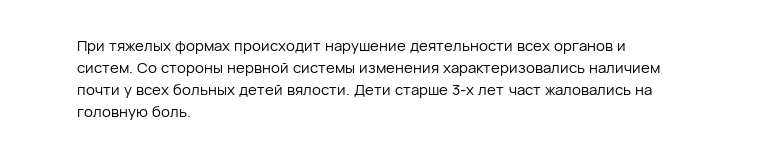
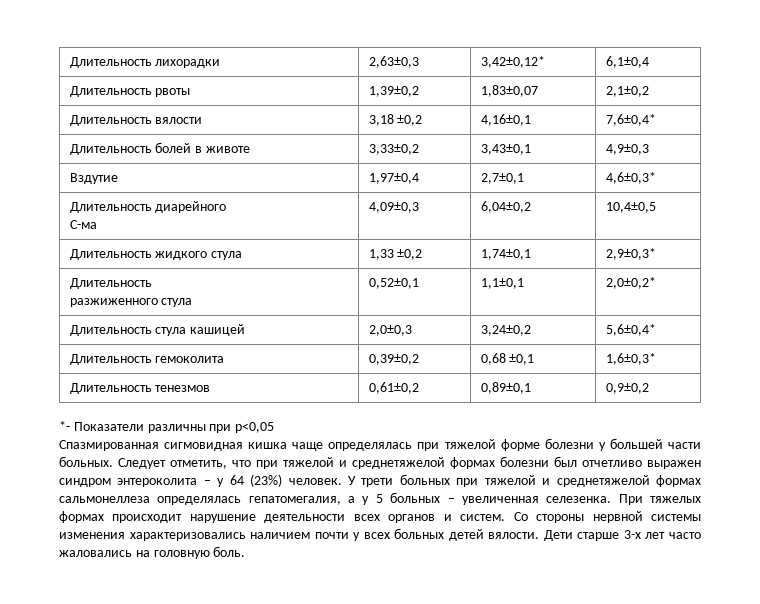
(77, 47) none -> [69,57,221,68] [368,56,419,68] [480,56,545,68] [605,56,649,68] [69,86,191,97] [368,86,419,97] [480,85,538,97] [605,86,649,97] [69,115,203,126] [368,114,423,126] [480,114,531,126] [605,114,656,126] [69,142,250,155] [368,144,419,155] [480,144,531,155] [605,144,649,155] [69,173,118,184] [368,173,419,184] [480,173,524,184] [605,172,656,184] [69,201,227,213] [69,220,97,229] [368,202,419,213] [480,201,531,213] [605,202,656,213] [69,249,243,260] [368,249,423,260] [480,249,531,260] [605,248,656,260] [69,278,152,289] [69,298,193,307] [368,278,419,289] [480,278,524,289] [605,277,656,289] [69,324,246,336] [368,325,412,336] [480,325,531,336] [605,324,656,336] [69,354,225,365] [368,354,419,365] [480,353,535,365] [605,353,656,365] [69,383,211,394] [368,382,419,394] [480,382,531,394] [605,383,649,394] [59,421,275,433] [59,438,701,451] [59,456,701,469] [59,474,702,487] [59,492,612,505] Длительность лихорадки | 2,63±0,3 | 3,42±0,12* | 6,1±0,4 // Длительность рвоты | 1,39±0,2 | 1,83±0,07 | 2,1±0,2 // Длительность вялости | 3,18 ±0,2 | 4,16±0,1 | 7,6±0,4* // Длительность болей в животе | 3,33±0,2 | 3,43±0,1 | 4,9±0,3 // Вздутие | 1,97±0,4 | 2,7±0,1 | 4,6±0,3* // Длительность диарейного // С-ма | 4,09±0,3 | 6,04±0,2 | 10,4±0,5 // Длительность жидкого стула | 1,33 ±0,2 | 1,74±0,1 | 2,9±0,3* // Длительность // разжиженного стула | 0,52±0,1 | 1,1±0,1 | 2,0±0,2* // Длительность стула кашицей | 2,0±0,3 | 3,24±0,2 | 5,6±0,4* // Длительность гемоколита | 0,39±0,2 | 0,68 ±0,1 | 1,6±0,3* // Длительность тенезмов | 0,61±0,2 | 0,89±0,1 | 0,9±0,2 // *- Показатели различны при р<0,05 // Спазмированная сигмовидная кишка чаще определялась при тяжелой форме болезни у большей части больных. Следует отметить, что при тяжелой и среднетяжелой формах болезни был отчетливо выражен синдром энтероколита – у 64 (23%) человек. У трети больных при тяжелой и среднетяжелой формах сальмонеллеза определялась гепатомегалия, а у 5 больных – увеличенная селезенка.
[508,87,541,95] част -> [669,532,702,539] часто

